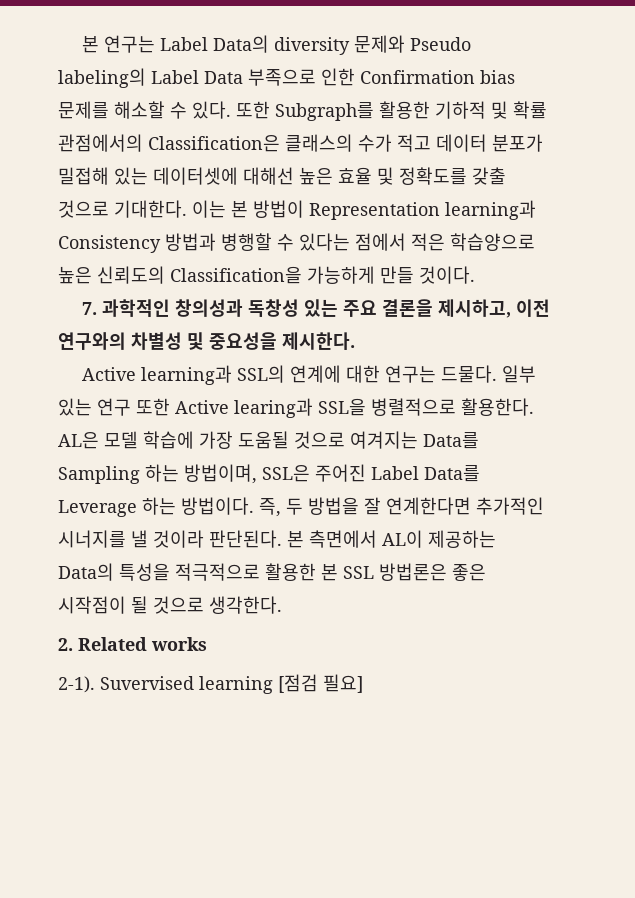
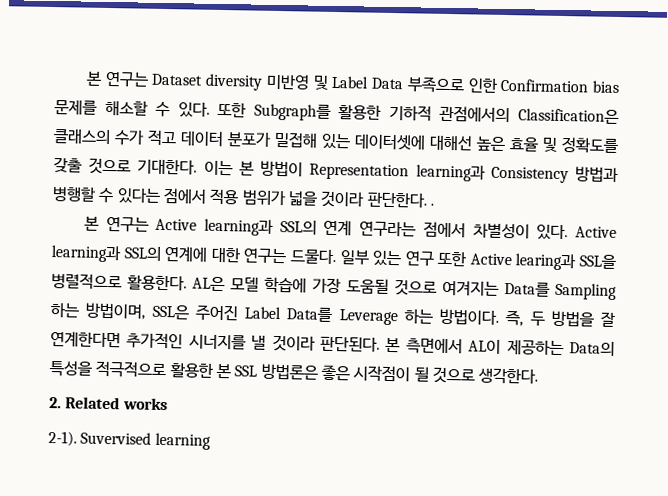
[82,35,472,55] [58,68,146,88] 본 연구는 Label Data의 diversity 문제와 Pseudo labeling의 -> [85,71,329,91] 본 연구는 Dataset diversity 미반영 및
[491,101,547,119] 및 확률 -> (432, 113) none
[411,233,535,251] [58,266,475,284] [82,299,551,318] [58,332,355,350] 적은 학습양으로 높은 신뢰도의 Classification을 가능하게 만들 것이다. // 7. 과학적인 창의성과 독창성 있는 주요 결론을 제시하고, 이전 연구와의 차별성 및 중요성을 제시한다. // -> [209,188,434,208] [83,216,569,241] 적용 범위가 넓을 것이라 판단한다. . // 본 연구는 Active learning과 SSL의 연계 연구라는 점에서 차별성이 있다.
[278,674,363,693] [점검 필요] -> (211, 441) none

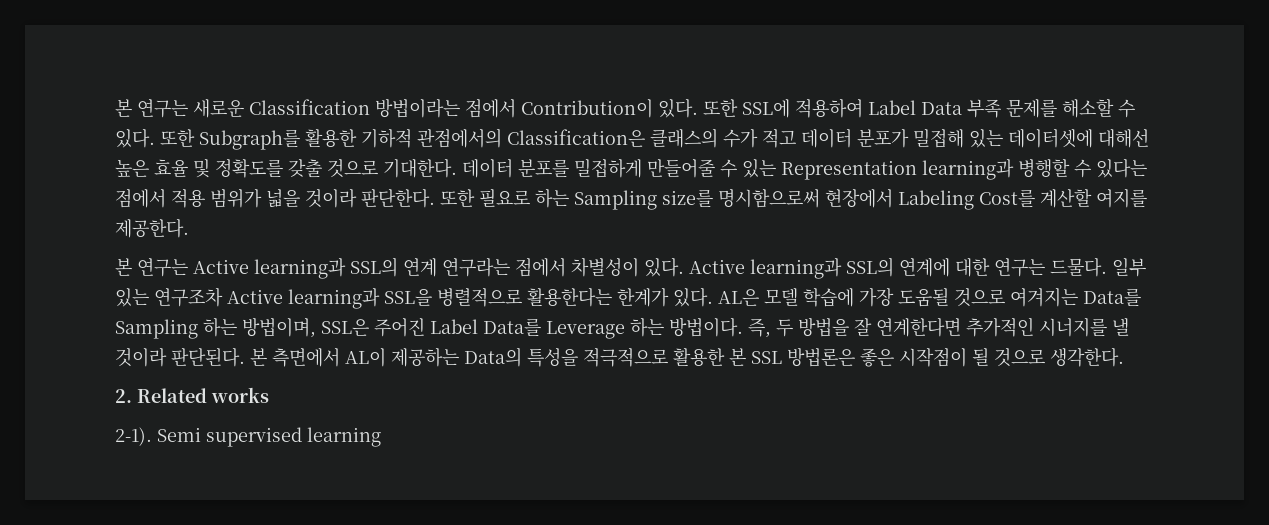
[85,71,620,94] 본 연구는 Dataset diversity 미반영 및 Label Data 부족으로 인한 Confirmation bias -> [115,98,1001,118] 본 연구는 새로운 Classification 방법이라는 점에서 Contribution이 있다. 또한 SSL에 적용하여 Label Data 부족
[203,160,619,184] 이는 본 방법이 Representation learning과 Consistency 방법과 -> [462,158,1014,180] 데이터 분포를 밀접하게 만들어줄 수 있는 Representation learning과
[429,203,434,206] . -> [440,188,1147,210] [115,218,189,238] 또한 필요로 하는 Sampling size를 명시함으로써 현장에서 Labeling Cost를 계산할 여지를 제공한다.
[404,250,617,271] [51,273,187,291] 연구 또한 Active learing과 SSL을 병렬적으로 활용한다. -> [154,287,713,309] 연구조차 Active learning과 SSL을 병렬적으로 활용한다는 한계가 있다.
[80,431,152,445] Suvervised -> [157,427,302,447] Semi supervised

